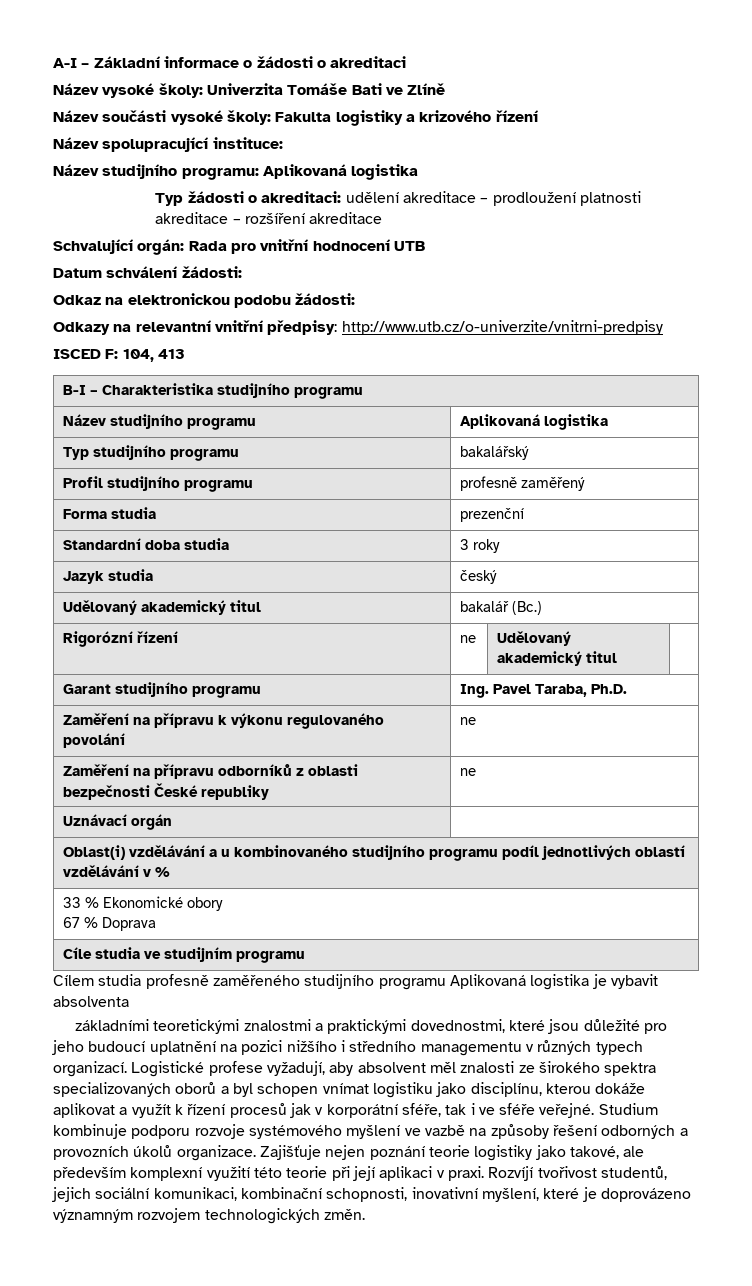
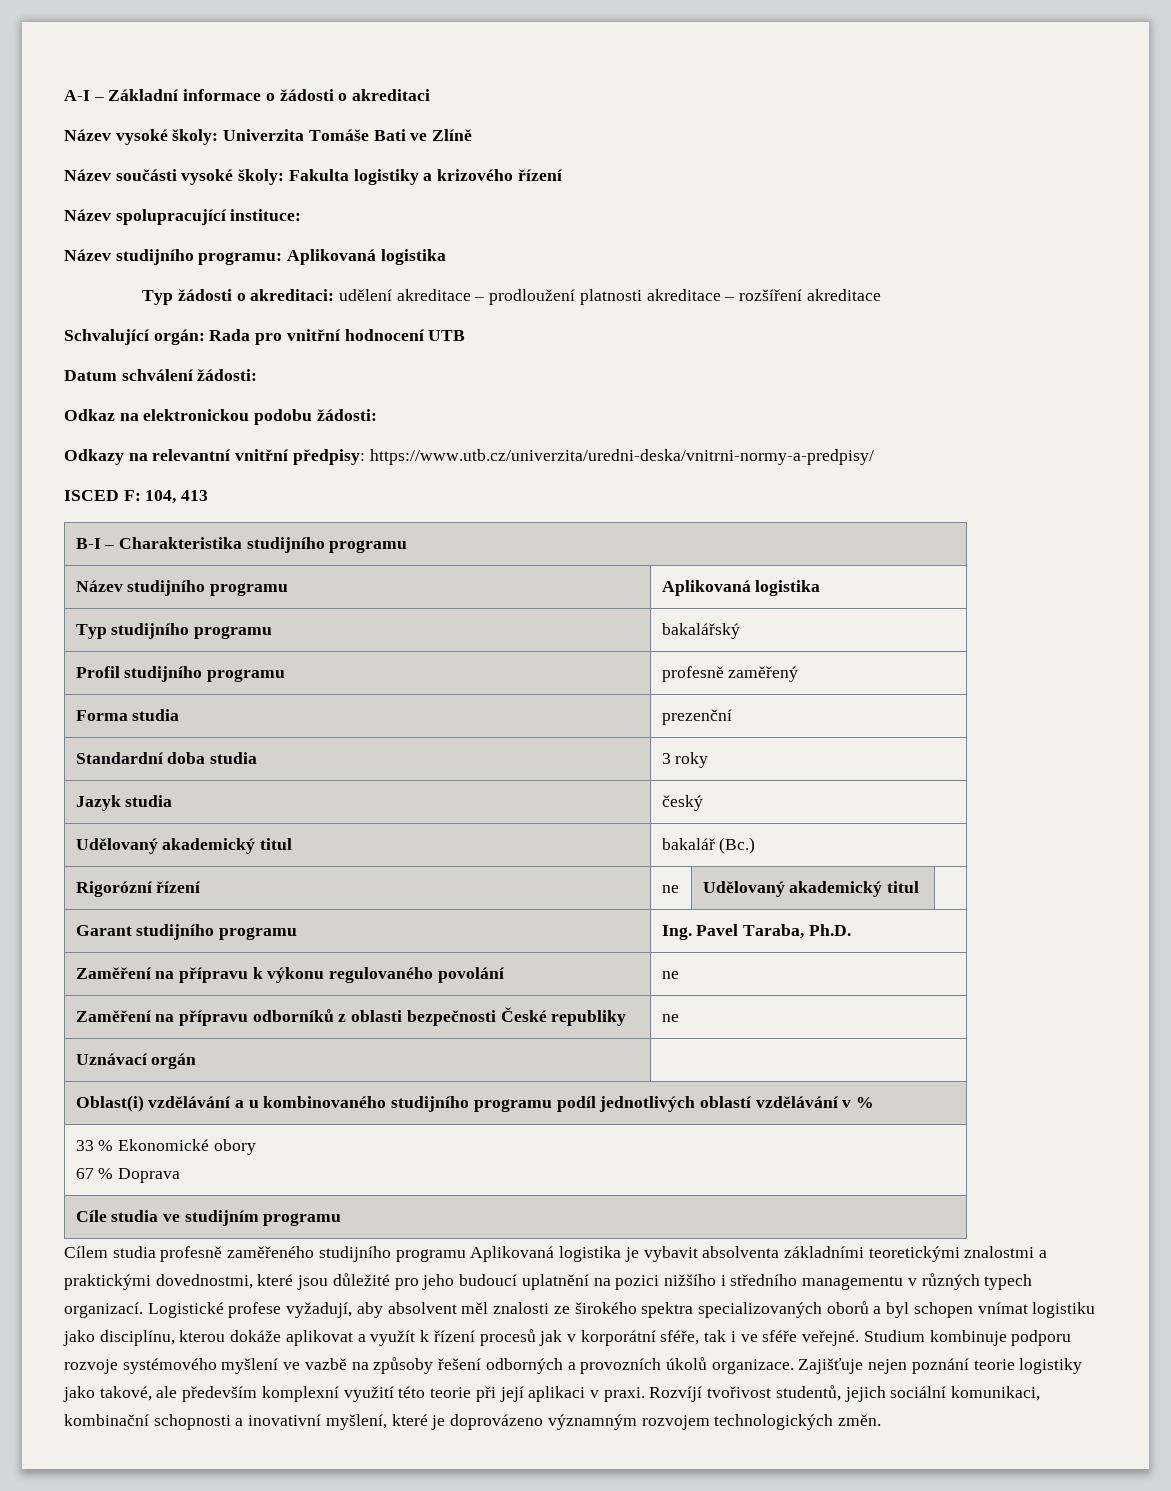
[341,320,663,335] http://www.utb.cz/o-univerzite/vnitrni-predpisy -> [369,449,874,465] https://www.utb.cz/univerzita/uredni-deska/vnitrni-normy-a-predpisy/
(129, 1001) // -> (780, 1252) none
[326,1187,408,1202] schopnosti, -> [153,1414,244,1430] schopnosti a

